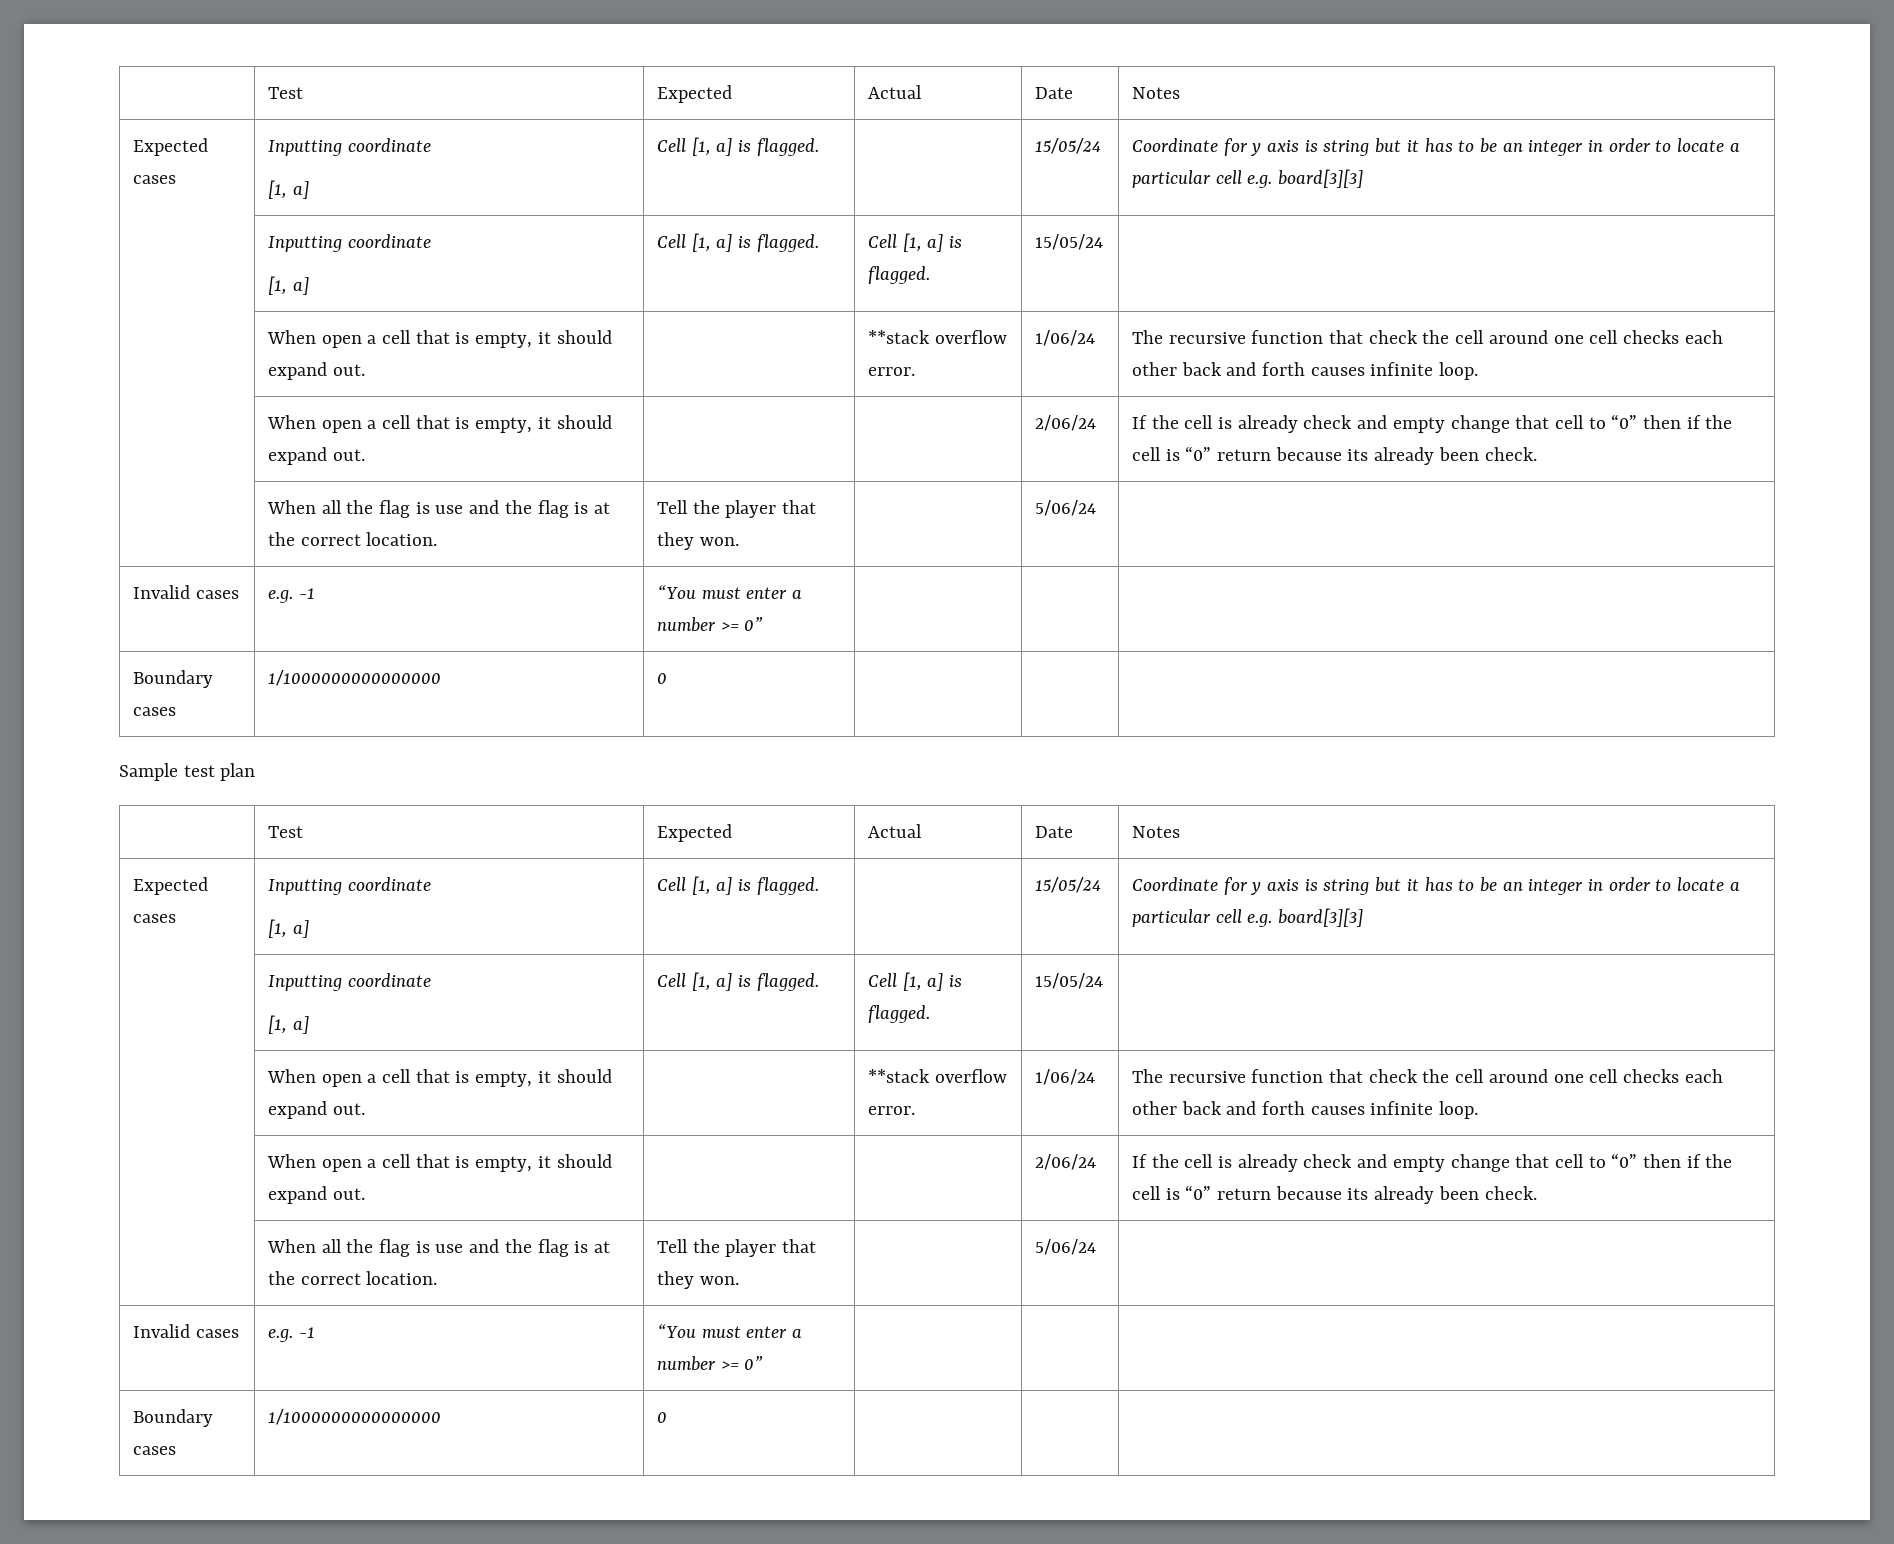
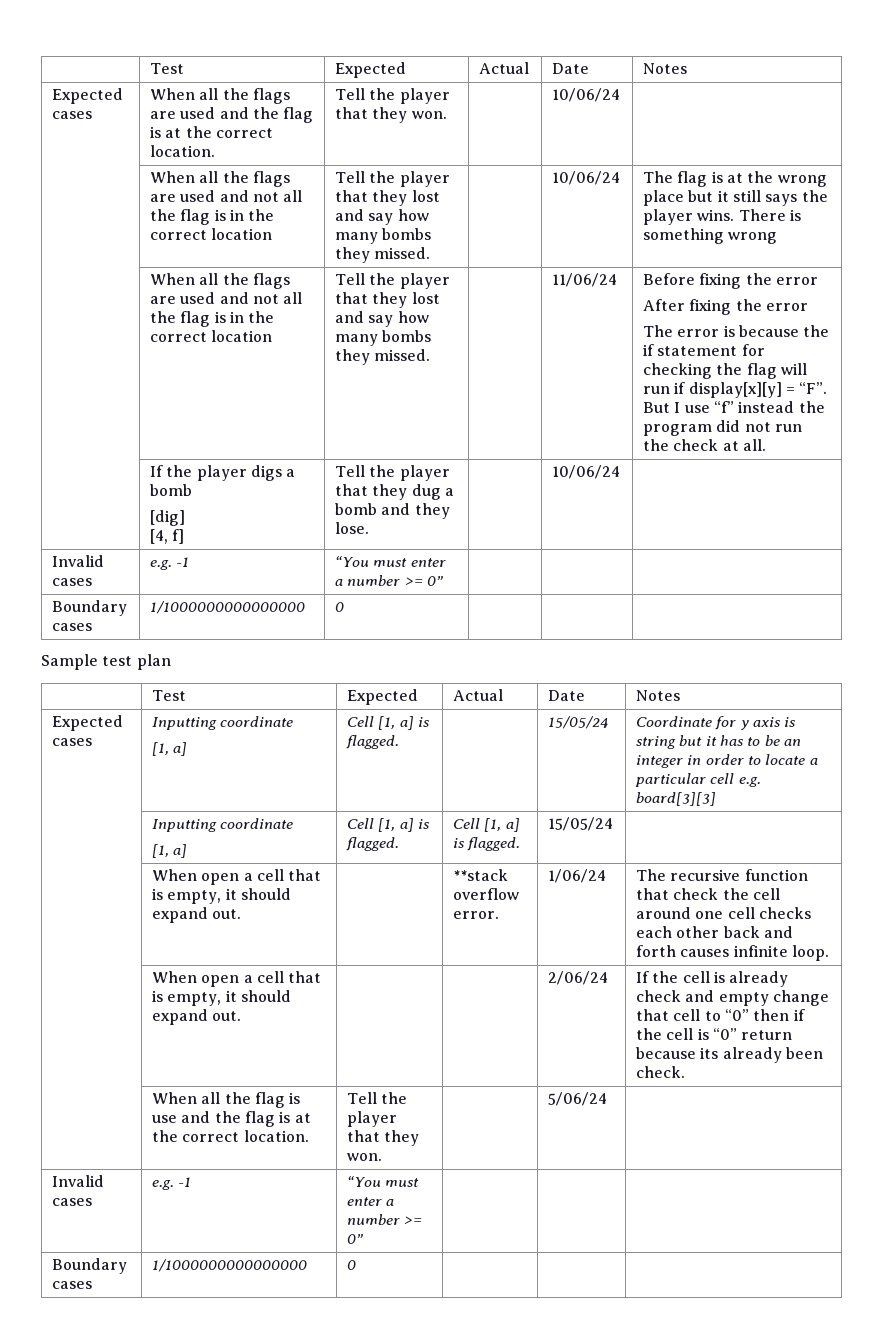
[268,87,304,99] [657,85,733,103] [868,85,923,99] [1035,87,1074,99] [1132,87,1181,99] [133,138,209,156] [133,175,177,184] [268,138,431,156] [268,180,309,199] [657,137,819,156] [1035,138,1102,154] [1132,138,1740,156] [1132,169,1364,188] [268,234,431,252] [268,276,309,295] [657,233,819,252] [868,233,963,252] [868,266,931,284] [1035,234,1104,250] [267,330,612,348] [268,362,365,380] [868,330,1007,344] [868,367,916,376] [1035,330,1096,346] [1132,330,1723,344] [1132,362,1479,380] [267,415,612,433] [268,447,365,465] [1035,415,1097,431] [1132,414,1733,433] [1132,446,1537,465] [267,500,464,518] | Test | Expected | Actual | Date | Notes // Expected cases | Inputting coordinate // [1, a] | Cell [1, a] is flagged. | | 15/05/24 | Coordinate for y axis is string but it has to be an integer in order to locate a particular cell e.g. board[3][3] // | Inputting coordinate // [1, a] | Cell [1, a] is flagged. | Cell [1, a] is flagged. | 15/05/24 | // | When open a cell that is empty, it should expand out. | | **stack overflow error. | 1/06/24 | The recursive function that check the cell around one cell checks each other back and forth causes infinite loop. // | When open a cell that is empty, it should expand out. | | | 2/06/24 | If the cell is already check and empty change that cell to “0” then if the cell is “0” return because its already been check. // | When all the flag is use -> [150,63,185,74] [335,62,407,78] [479,62,530,74] [552,63,590,74] [643,63,688,74] [52,88,124,104] [52,111,93,119] [150,88,291,104] [150,107,216,119] | Test | Expected | Actual | Date | Notes // Expected cases | When all the flags are used
[1035,500,1097,516] 5/06/24 -> [552,88,621,102] [150,171,291,187] [150,190,303,202] [150,209,275,225] [150,228,273,240] [335,171,450,187] [335,190,440,206] [335,209,429,225] [335,228,432,244] [335,247,431,263] [552,171,621,185] [643,171,827,187] [643,190,828,206] [643,209,802,225] [643,228,778,244] [150,273,291,289] [150,292,303,304] [150,311,275,327] [150,330,273,342] [335,273,450,289] [335,292,440,308] [335,311,429,327] [335,330,432,346] [335,349,431,365] [552,273,618,287] [643,273,819,289] [643,299,809,315] [643,325,830,337] [643,344,765,356] [643,363,808,379] [643,382,828,398] [643,401,825,413] [643,420,803,436] [643,439,767,451] [150,465,296,481] [150,484,193,496] [150,510,186,526] [150,529,185,544] [335,465,450,481] [335,484,455,500] [335,503,450,519] [335,522,370,534] [552,465,621,479] 10/06/24 | // | When all the flags are used and not all the flag is in the correct location | Tell the player that they lost and say how many bombs they missed. | | 10/06/24 | The flag is at the wrong place but it still says the player wins. There is something wrong // | When all the flags are used and not all the flag is in the correct location | Tell the player that they lost and say how many bombs they missed. | | 11/06/24 | Before fixing the error // After fixing the error // The error is because the if statement for checking the flag will run if display[x][y] = “F”. But I use “f” instead the program did not run the check at all. // | If the player digs a bomb // [dig] // [4, f] | Tell the player that they dug a bomb and they lose. | | 10/06/24

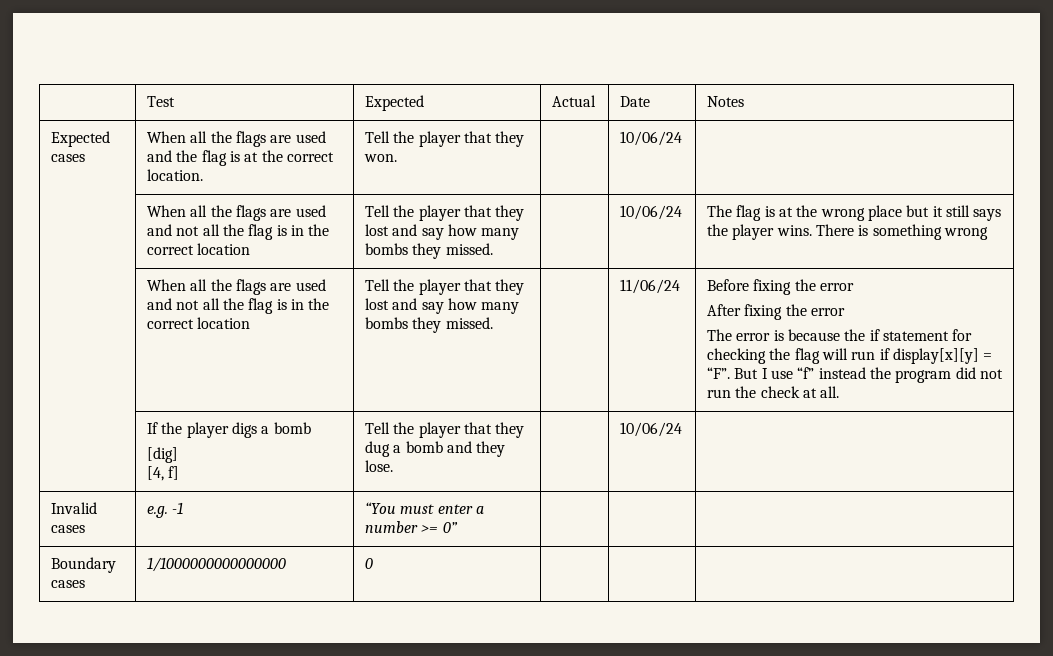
[41,654,171,670] [152,690,187,701] [347,689,419,705] [453,689,504,701] [548,690,586,701] [636,690,681,701] [52,715,124,731] [52,738,93,746] [152,716,294,730] [152,742,188,756] [347,716,431,730] [346,735,400,749] [548,716,609,729] [636,716,797,730] [636,735,801,749] [636,754,818,768] [635,773,761,787] [636,792,717,806] [152,818,294,832] [152,844,188,858] [347,818,431,832] [346,837,400,851] [453,818,520,832] [453,837,521,851] [548,817,614,831] [152,869,322,885] [152,888,292,904] [152,907,242,923] [453,869,509,881] [453,888,520,900] [453,911,500,919] [548,869,607,883] [636,869,808,881] [636,888,781,900] [636,907,812,919] [636,926,794,938] [636,945,830,961] [152,971,322,987] [152,990,292,1006] [152,1009,242,1025] [548,971,609,985] [636,971,789,987] [636,990,830,1006] [636,1009,805,1021] [636,1028,793,1040] [636,1047,824,1063] [636,1066,686,1078] [152,1092,301,1108] [152,1111,311,1127] [152,1130,309,1142] [347,1092,408,1104] [347,1111,398,1127] [347,1130,420,1146] [347,1153,383,1161] [548,1092,608,1106] [52,1175,105,1187] [52,1198,93,1206] [152,1177,192,1190] [347,1176,420,1187] [347,1197,395,1206] [347,1214,423,1225] [347,1234,364,1244] [52,1258,128,1274] [52,1281,93,1289] [152,1259,308,1272] [347,1260,357,1270] // Sample test plan // | Test | Expected | Actual | Date | Notes // Expected cases | Inputting coordinate // [1, a] | Cell [1, a] is flagged. | | 15/05/24 | Coordinate for y axis is string but it has to be an integer in order to locate a particular cell e.g. board[3][3] // | Inputting coordinate // [1, a] | Cell [1, a] is flagged. | Cell [1, a] is flagged. | 15/05/24 | // | When open a cell that is empty, it should expand out. | | **stack overflow error. | 1/06/24 | The recursive function that check the cell around one cell checks each other back and forth causes infinite loop. // | When open a cell that is empty, it should expand out. | | | 2/06/24 | If the cell is already check and empty change that cell to “0” then if the cell is “0” return because its already been check. // | When all the flag is use and the flag is at the correct location. | Tell the player that they won. | | 5/06/24 | // Invalid cases | e.g. -1 | “You must enter a number >= 0” | | | // Boundary cases | 1/1000000000000000 | 0 | | | -> (373, 563) none

